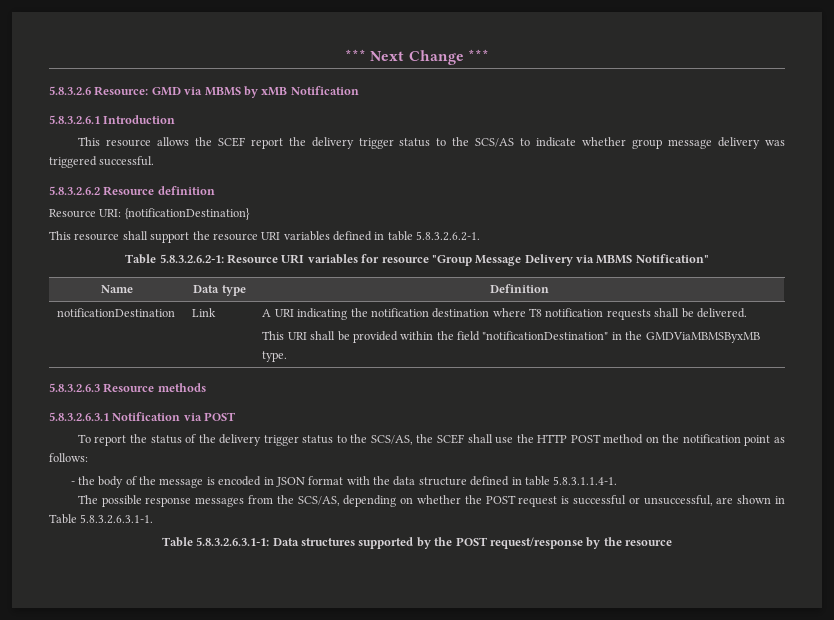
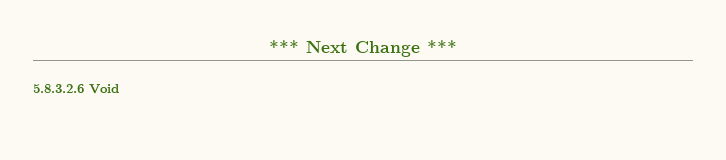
[94,86,359,98] [49,115,176,124] [77,137,786,149] [49,156,155,168] [49,186,215,196] [49,208,250,220] [49,231,481,243] [125,254,709,266] [101,285,133,293] [193,285,246,296] [490,284,549,293] [57,308,176,317] [192,308,217,317] [262,308,747,320] [262,331,760,343] [262,351,288,362] [49,383,206,393] [49,412,237,421] [77,434,785,446] [49,453,88,462] [70,476,618,488] [77,495,785,507] [49,514,154,524] [161,537,673,549] Resource: GMD via MBMS by xMB Notification // 5.8.3.2.6.1 Introduction // This resource allows the SCEF report the delivery trigger status to the SCS/AS to indicate whether group message delivery was triggered successful. // 5.8.3.2.6.2 Resource definition // Resource URI: {notificationDestination} // This resource shall support the resource URI variables defined in table 5.8.3.2.6.2-1. // Table 5.8.3.2.6.2-1: Resource URI variables for resource "Group Message Delivery via MBMS Notification" // Name | Data type | Definition // notificationDestination | Link | A URI indicating the notification destination where T8 notification requests shall be delivered. // This URI shall be provided within the field "notificationDestination" in the GMDViaMBMSByxMB type. // 5.8.3.2.6.3 Resource methods // 5.8.3.2.6.3.1 Notification via POST // To report the status of the delivery trigger status to the SCS/AS, the SCEF shall use the HTTP POST method on the notification point as follows: // - the body of the message is encoded in JSON format with the data structure defined in table 5.8.3.1.1.4-1. // The possible response messages from the SCS/AS, depending on whether the POST request is successful or unsuccessful, are shown in Table 5.8.3.2.6.3.1-1. // Table 5.8.3.2.6.3.1-1: Data structures supported by the POST request/response by the resource -> [89,84,119,94] Void

